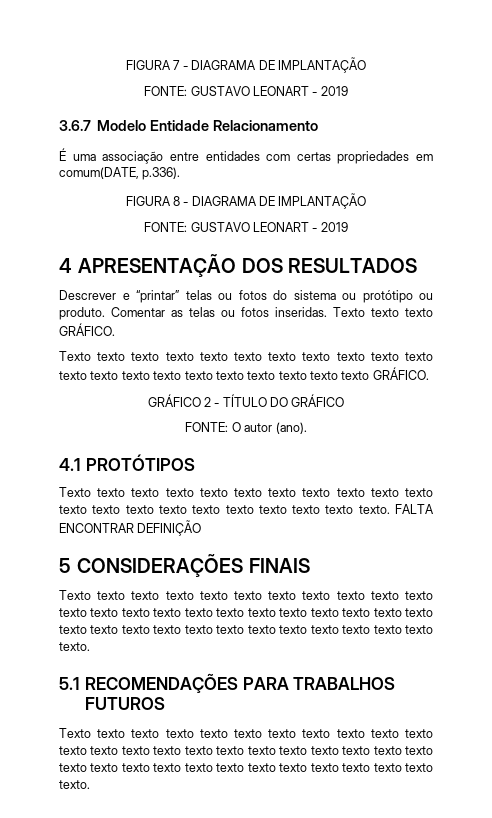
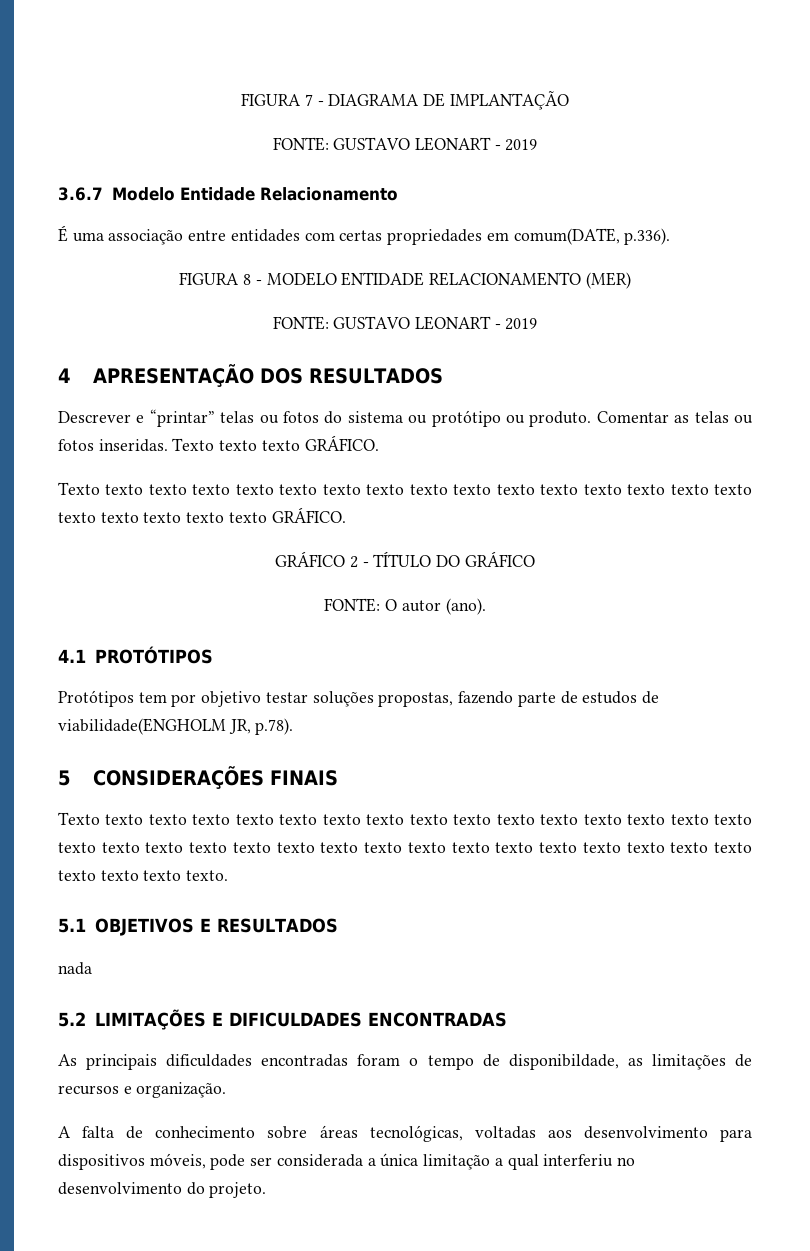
[191,193,367,209] DIAGRAMA DE IMPLANTAÇÃO -> [266,272,631,289] MODELO ENTIDADE RELACIONAMENTO (MER)
[59,487,433,497] [59,504,435,514] [59,520,202,536] Texto texto texto texto texto texto texto texto texto texto texto texto texto texto texto texto texto texto texto texto texto. FALTA ENCONTRAR DEFINIÇÃO -> [58,690,659,707] [58,718,294,735] Protótipos tem por objetivo testar soluções propostas, fazendo parte de estudos de viabilidade(ENGHOLM JR, p.78).
[85,673,396,693] [85,697,166,710] [59,728,433,738] [59,746,433,755] [59,763,433,772] [59,780,90,789] RECOMENDAÇÕES PARA TRABALHOS FUTUROS // Texto texto texto texto texto texto texto texto texto texto texto texto texto texto texto texto texto texto texto texto texto texto texto texto texto texto texto texto texto texto texto texto texto texto texto texto. -> [94,918,338,936] [58,962,92,975] [58,1009,507,1030] [58,1054,752,1070] [58,1082,227,1098] [58,1125,753,1142] [58,1153,635,1170] [58,1182,267,1198] OBJETIVOS E RESULTADOS // nada // 5.2 LIMITAÇÕES E DIFICULDADES ENCONTRADAS // As principais dificuldades encontradas foram o tempo de disponibildade, as limitações de recursos e organização. // A falta de conhecimento sobre áreas tecnológicas, voltadas aos desenvolvimento para dispositivos móveis, pode ser considerada a única limitação a qual interferiu no desenvolvimento do projeto.

